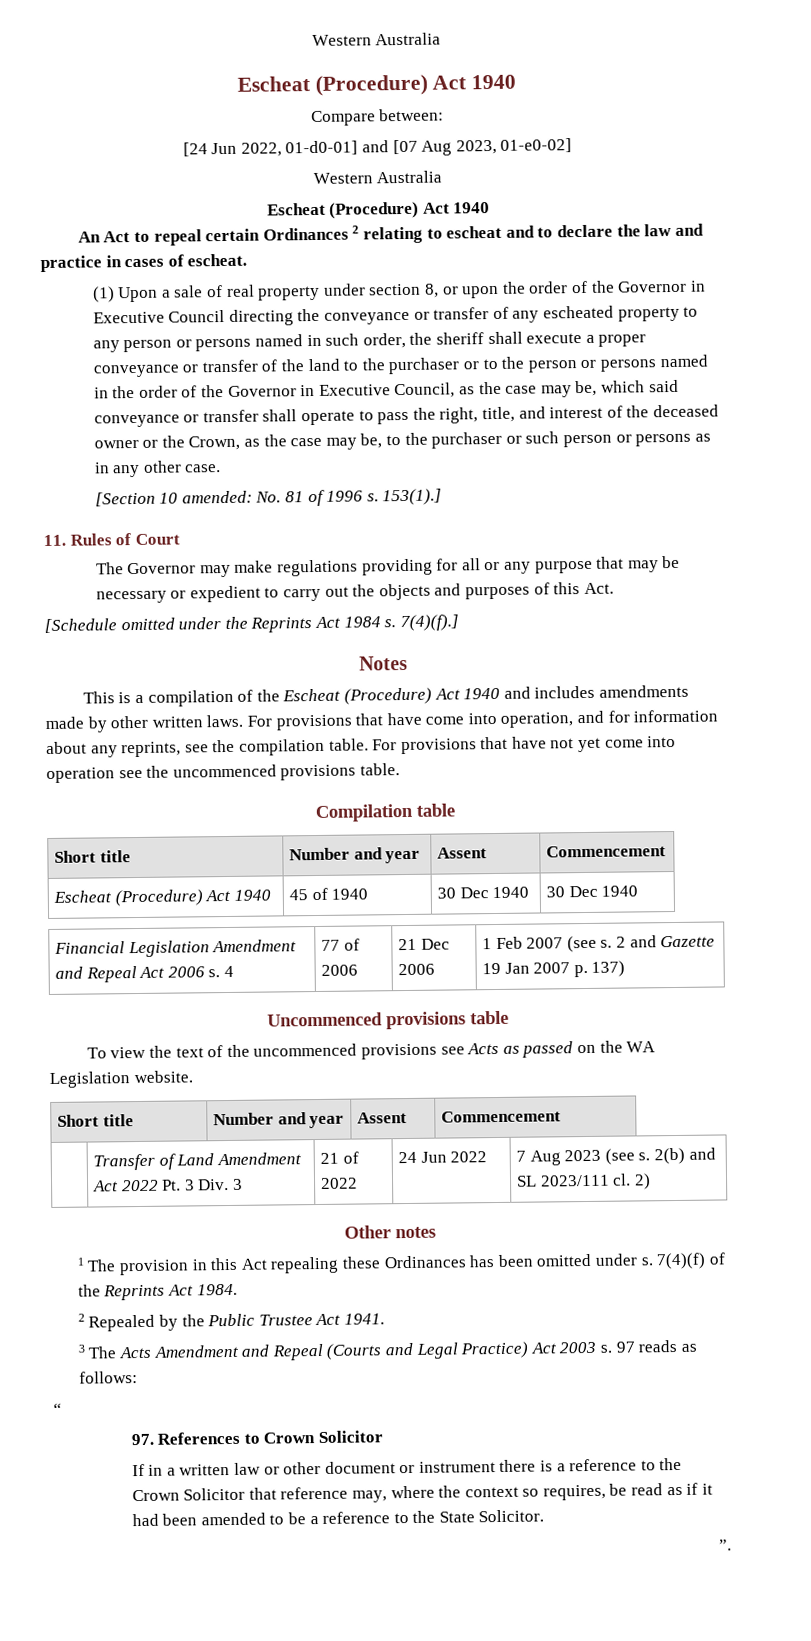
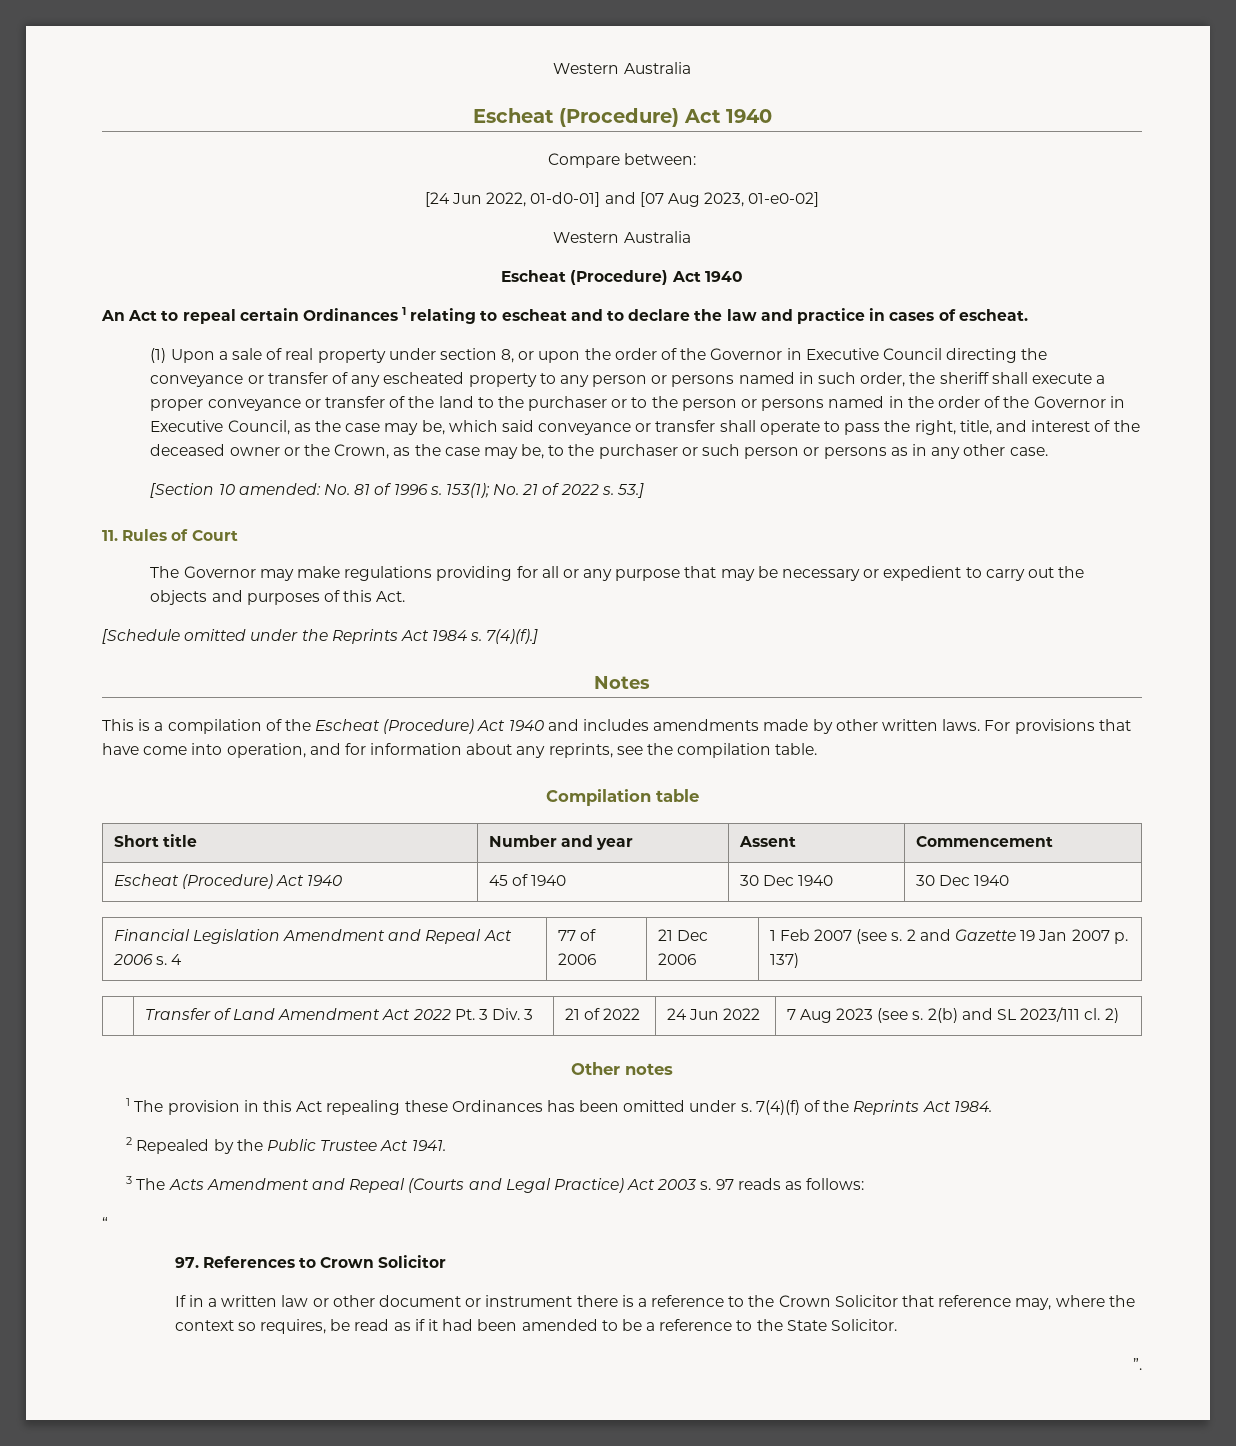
[352,225,360,234] 2 -> [402,307,407,315] 1
[382,488,443,506] 153(1).] -> [445,483,645,498] 153(1); No. 21 of 2022 s. 53.]
[372,735,677,755] [46,763,400,784] For provisions that have not yet come into operation see the uncommenced provisions table. -> (818, 749) none
[266,1010,509,1030] [86,1040,657,1060] [49,1070,193,1088] [57,1114,134,1127] [213,1112,345,1129] [357,1111,408,1124] [441,1110,562,1123] // Uncommenced provisions table // To view the text of the uncommenced provisions see Acts as passed on the WA Legislation website. // Short title | Number and year | Assent | Commencement -> (799, 960) none

